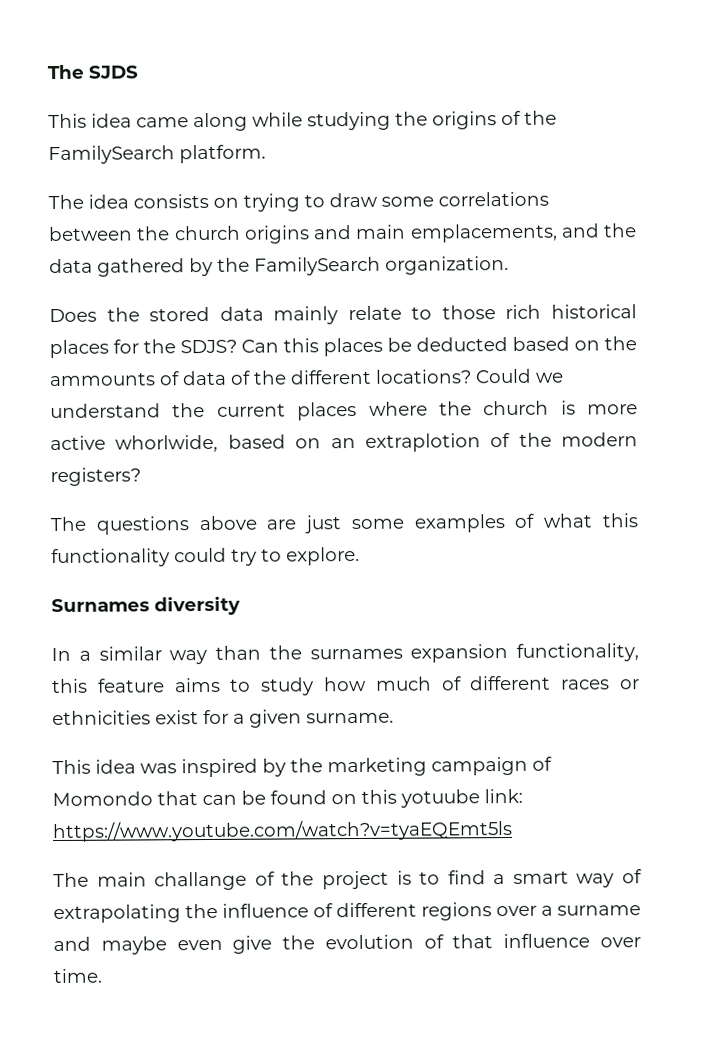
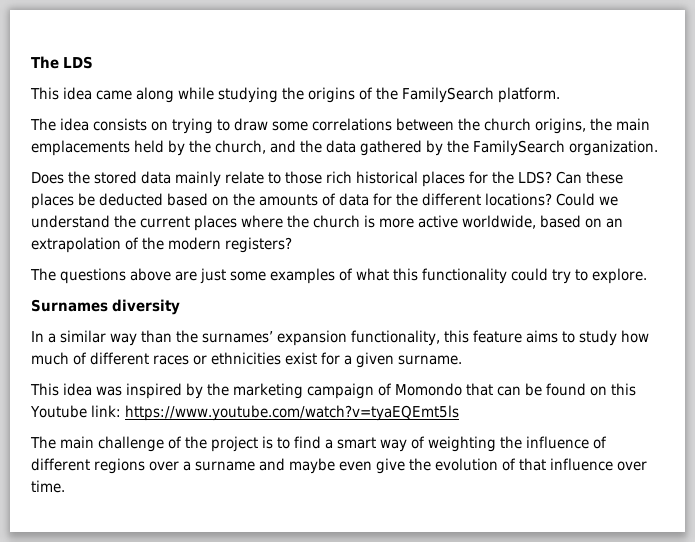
[47,64,138,80] The SJDS -> [31,56,93,69] The LDS
[243,223,558,244] origins and main emplacements, -> [535,118,650,134] [31,140,266,156] origins, the main emplacements held by the church,
[180,338,319,354] SDJS? Can this -> [518,171,623,184] LDS? Can these
[49,372,156,387] ammounts -> [259,194,318,206] amounts
[230,370,251,385] of -> [373,193,392,206] for
[115,434,219,453] whorlwide, -> [462,215,536,229] worldwide,
[364,433,481,452] extraplotion -> [31,237,121,253] extrapolation
[309,648,403,660] surnames -> [202,331,273,343] surnames’
[400,789,480,808] yotuube -> [30,405,87,418] Youtube
[154,871,248,891] challange -> [98,436,164,452] challenge
[53,904,181,924] extrapolating -> [428,436,496,452] weighting

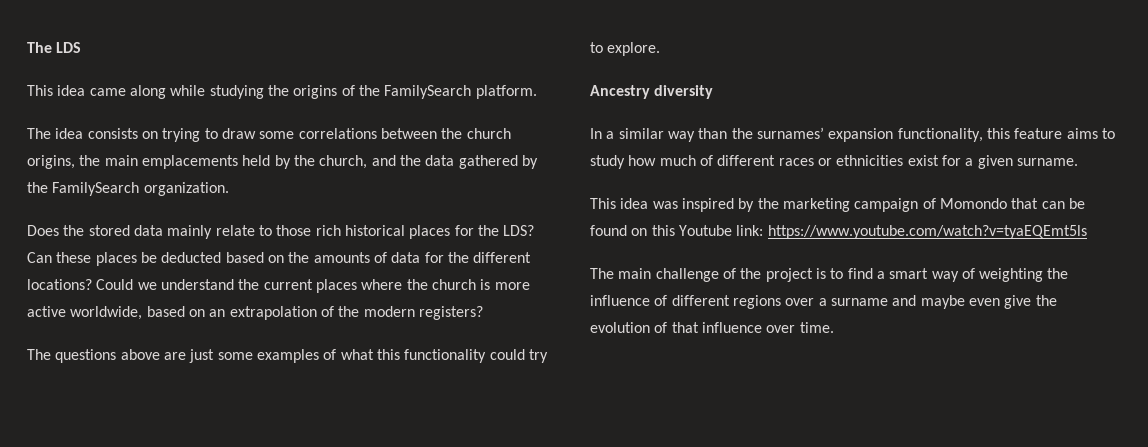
[31,299,108,312] Surnames -> [590,85,650,99] Ancestry

